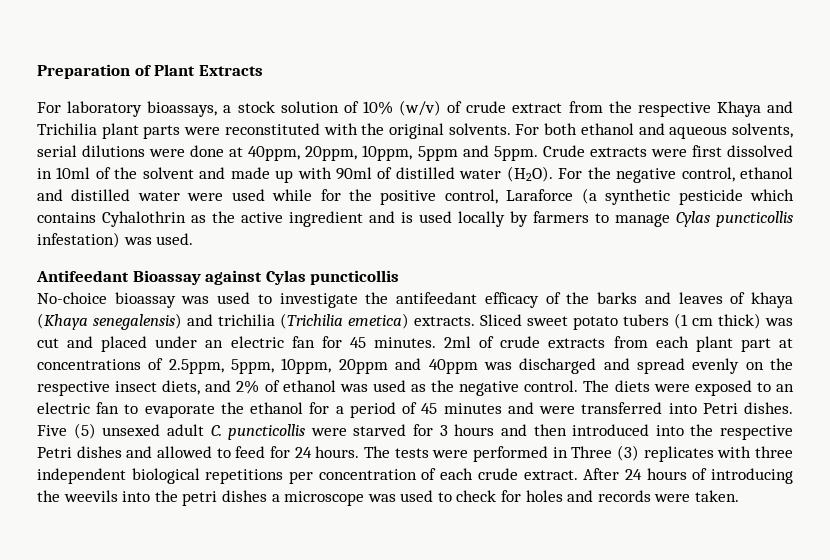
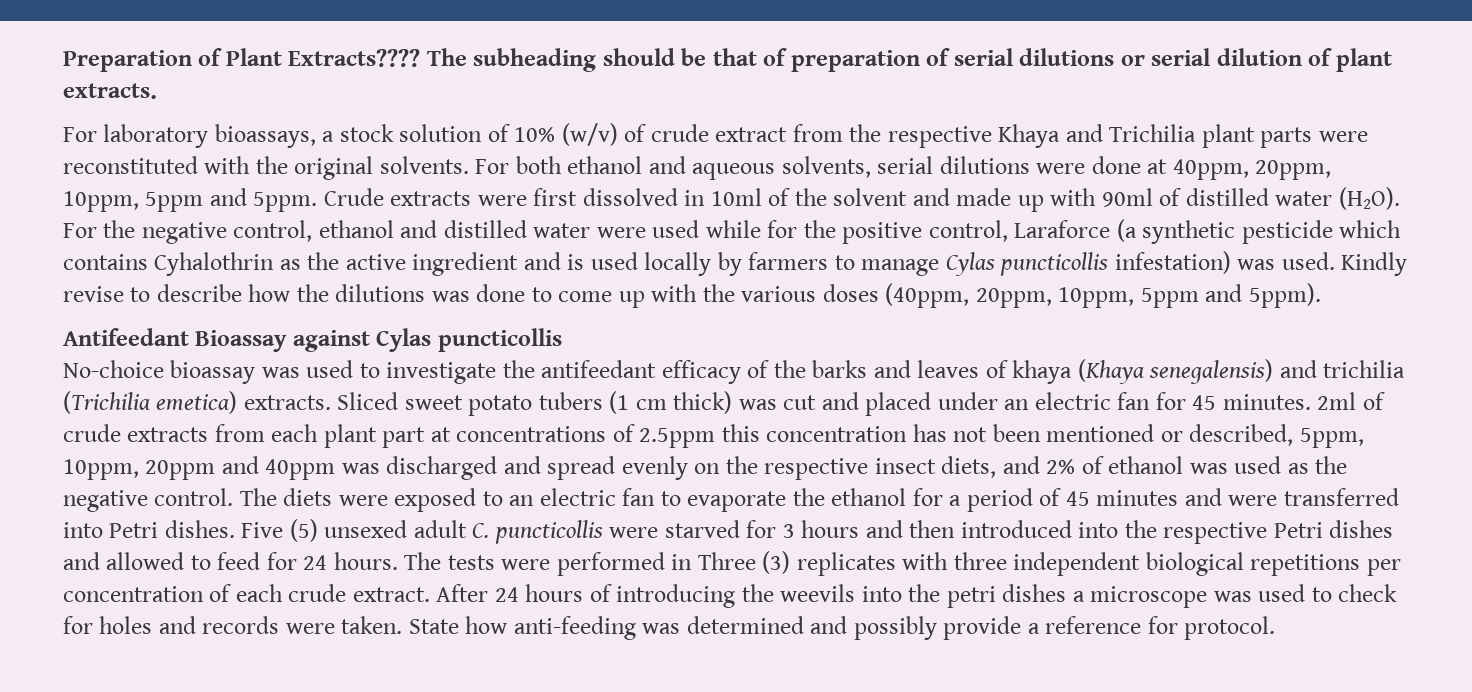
[198,65,263,76] Extracts -> [288,48,1392,72] [63,83,157,99] Extracts???? The subheading should be that of preparation of serial dilutions or serial dilution of plant extracts.
(194, 239) none -> [1341,252,1408,276] [63,283,1321,308] Kindly revise to describe how the dilutions was done to come up with the various doses (40ppm, 20ppm, 10ppm, 5ppm and 5ppm).
[168,359,224,374] 2.5ppm, -> [639,424,1294,448] 2.5ppm this concentration has not been mentioned or described,
(740, 496) none -> [408,616,1276,640] State how anti-feeding was determined and possibly provide a reference for protocol.

